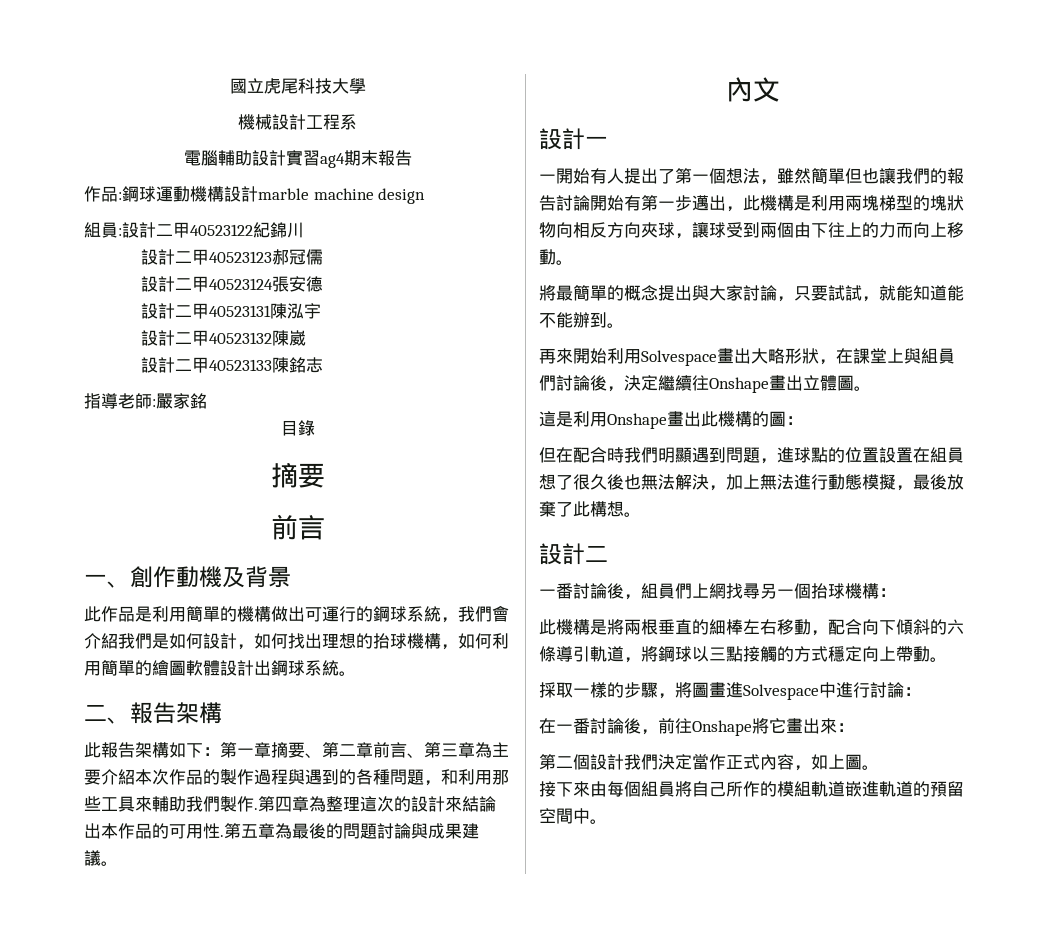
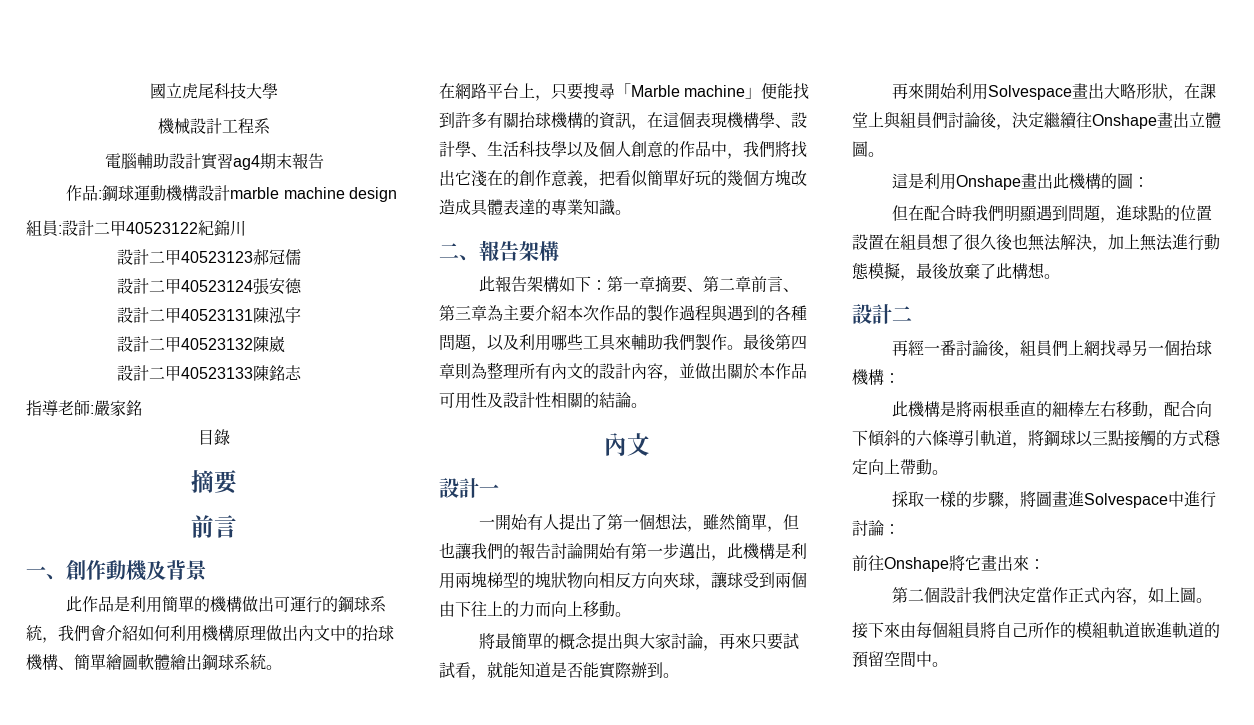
[118,633,509,650] [84,660,152,676] 我們是如何設計，如何找出理想的抬球機構，如何利用簡單的 -> [138,625,394,642] [26,654,106,670] 如何利用機構原理做出內文中的抬球機構、簡單
[220,660,254,676] 設計 -> [170,654,186,670] 繪
(356, 673) none -> [439,83,810,101] [439,112,807,130] [439,141,807,159] [439,170,807,188] [439,198,631,216] // 在網路平台上，只要搜尋「Marble machine」便能找到許多有關抬球機構的資訊，在這個表現機構學、設計學、生活科技學以及個人創意的作品中，我們將找出它淺在的創作意義，把看似簡單好玩的幾個方塊改造成具體表達的專業知識。
[441,769,509,785] 和利用那 -> [487,334,567,351] 以及利用哪
[254,795,496,812] [84,823,479,839] [84,850,101,866] .第四章為整理這次的設計來結論出本作品的可用性.第五章為最後的問題討論與成果建議 -> [727,334,807,350] [439,362,807,381] [439,392,631,409] 。最後第四章則為整理所有內文的設計內容，並做出關於本作品可用性及設計性相關的結論
(845, 176) none -> [767,526,784,532] ，
(794, 299) none -> [719,633,752,649] 再來
(862, 293) none -> [455,662,471,678] 看
[947,285,964,301] [539,312,573,328] 能不能 -> [551,662,631,679] 是否能實際
(608, 554) none -> [892,340,925,356] 再經
[539,718,658,735] 在一番討論後， -> (900, 529) none

